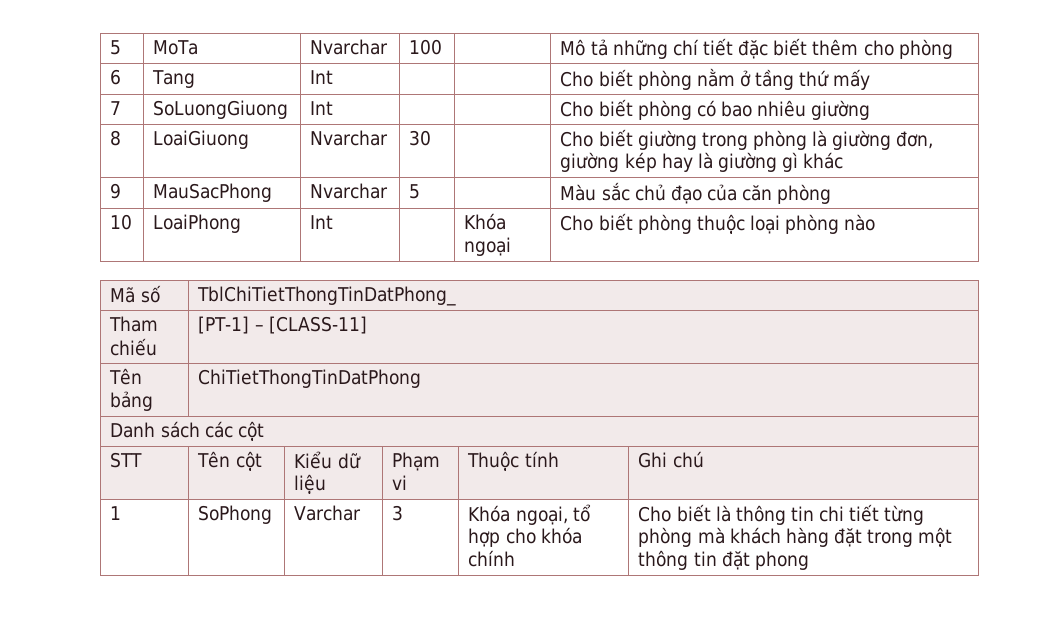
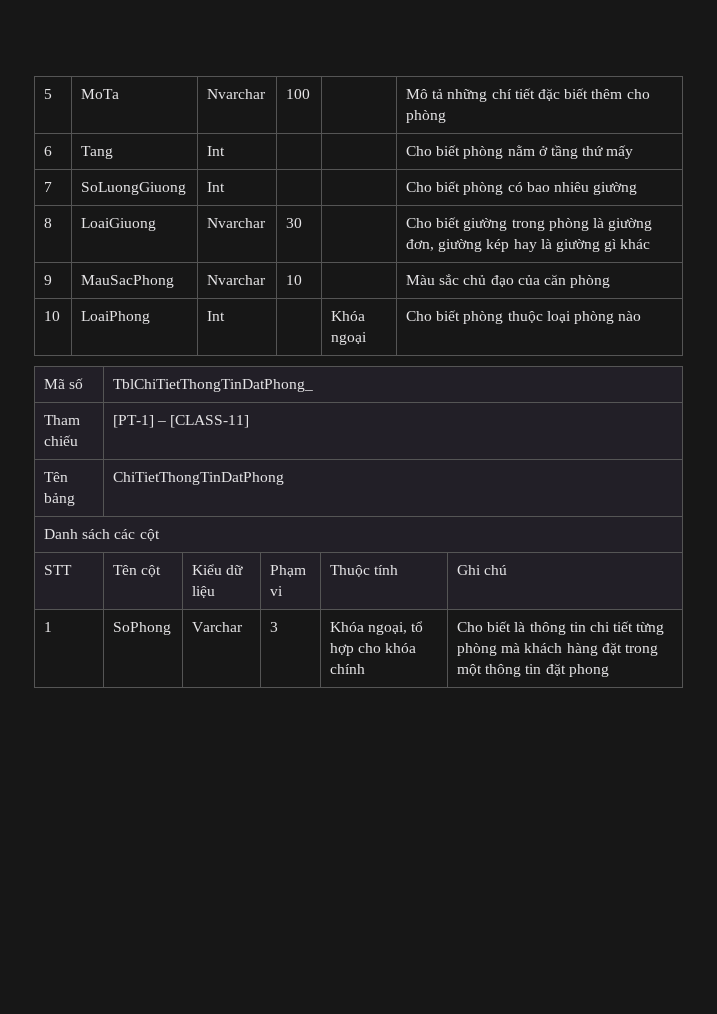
[409,184,421,199] 5 -> [286,275,303,285] 10

